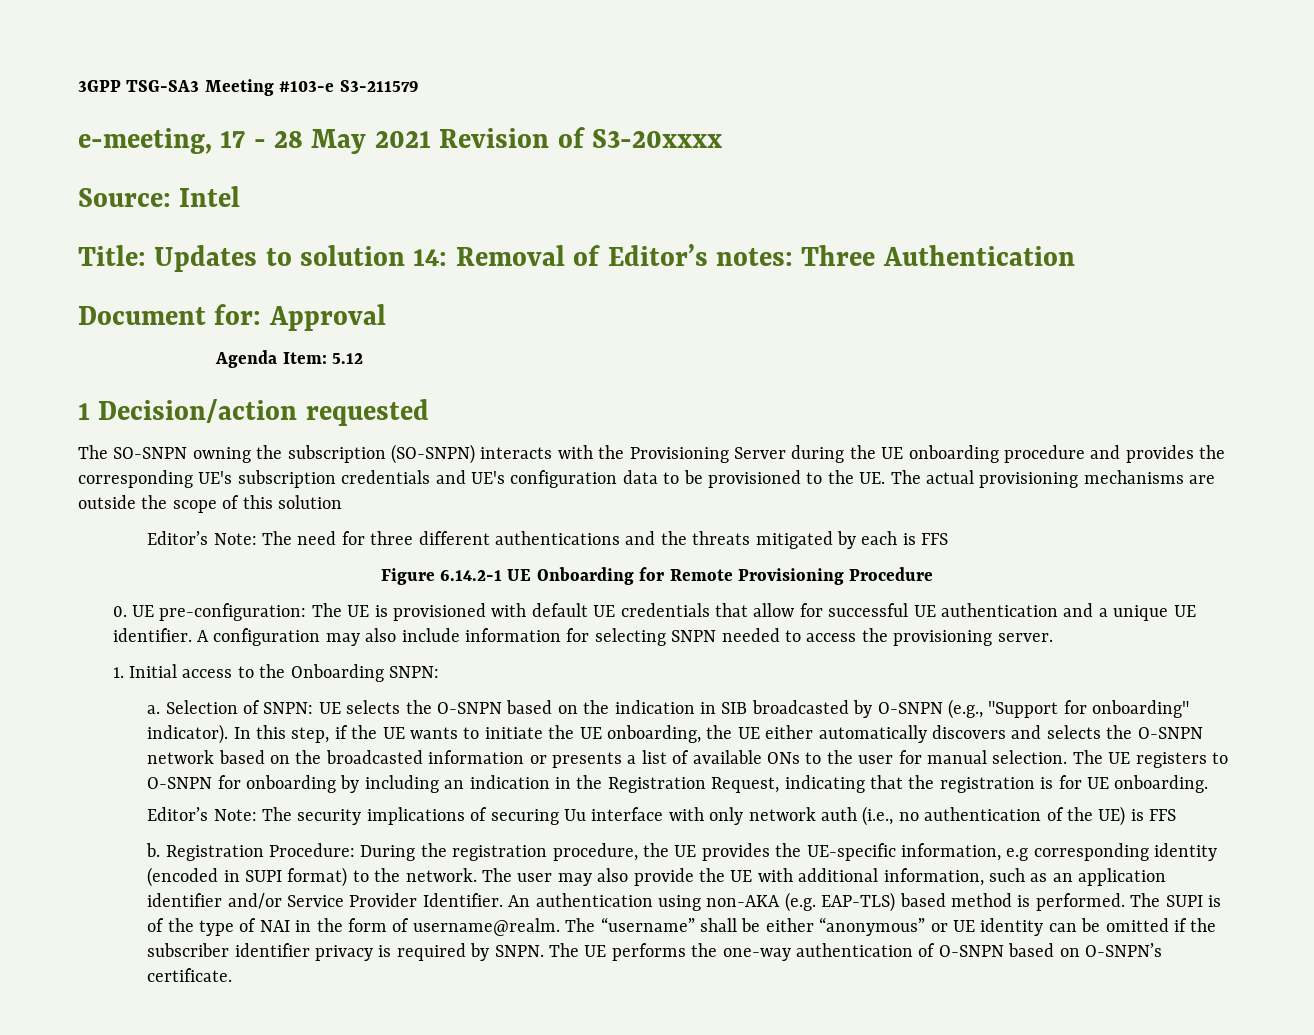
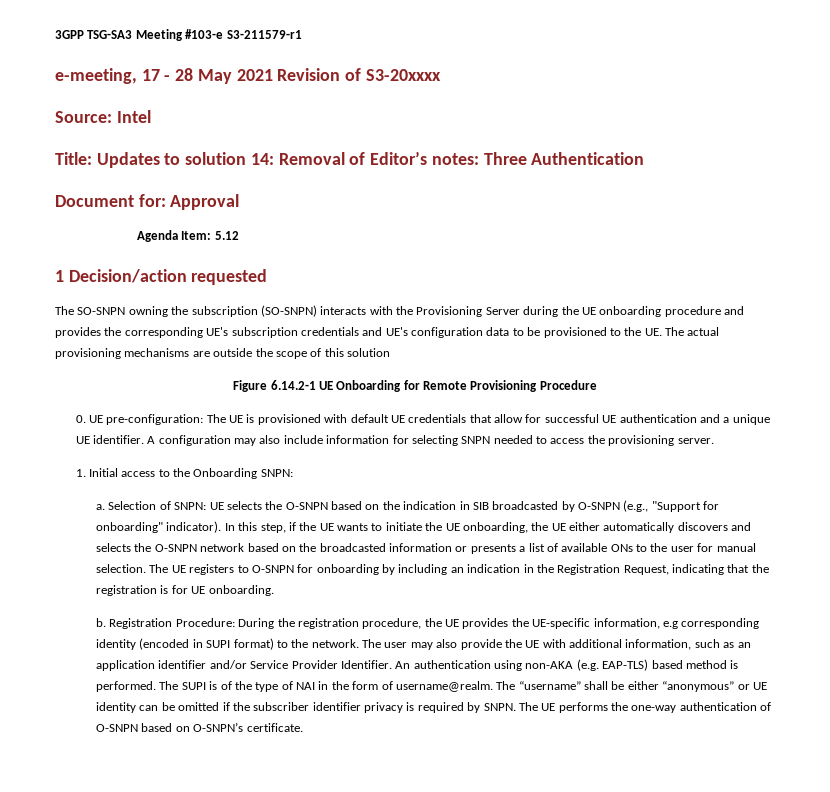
[339,80,419,92] S3-211579 -> [226,30,302,39] S3-211579-r1
[147,531,949,549] // Editor’s Note: The need for three different authentications and the threats mitigated by each is FFS -> (390, 352) none
[147,806,1177,826] // Editor’s Note: The security implications of securing Uu interface with only network auth (i.e., no authentication of the UE) is FFS -> (274, 590) none

